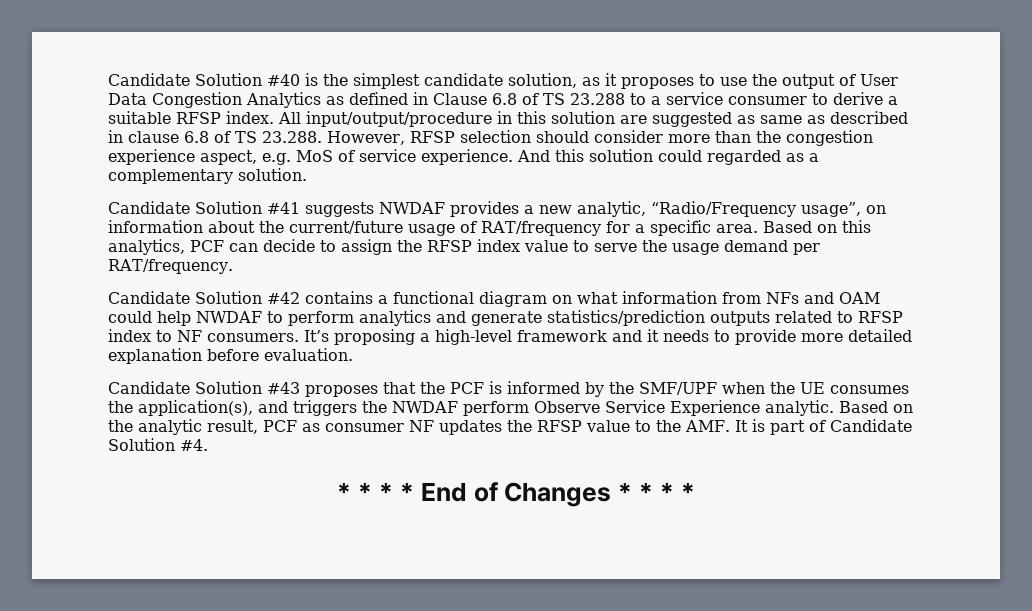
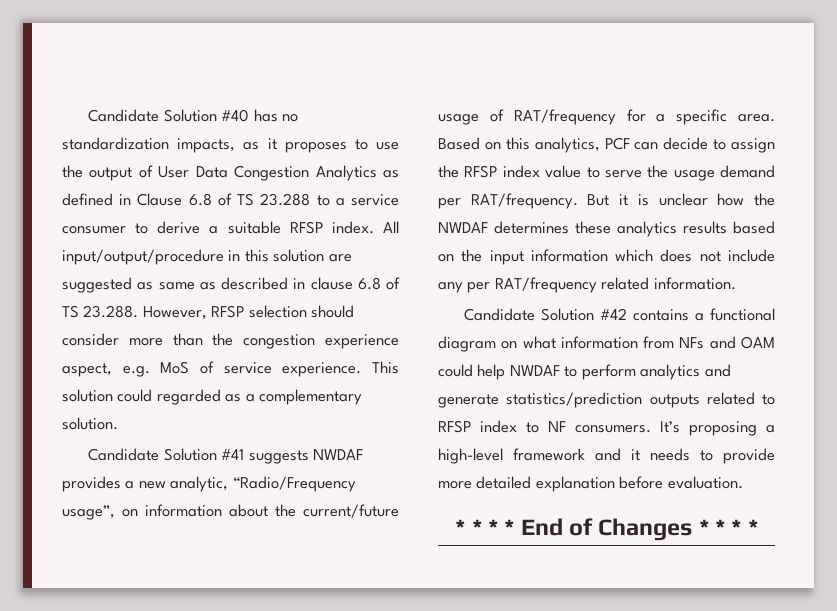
[305,73,577,89] is the simplest candidate solution, -> [253,109,298,122] [62,137,236,153] has no standardization impacts,
[517,149,584,162] And this -> [371,361,399,374] This
(233, 266) none -> [587,193,775,206] [438,221,775,237] [438,249,775,265] [438,277,736,293] But it is unclear how the NWDAF determines these analytics results based on the input information which does not include any per RAT/frequency related information.
[108,381,909,397] [108,400,913,416] [108,419,912,435] [108,438,208,451] // Candidate Solution #43 proposes that the PCF is informed by the SMF/UPF when the UE consumes the application(s), and triggers the NWDAF perform Observe Service Experience analytic. Based on the analytic result, PCF as consumer NF updates the RFSP value to the AMF. It is part of Candidate Solution #4. -> (743, 482) none

